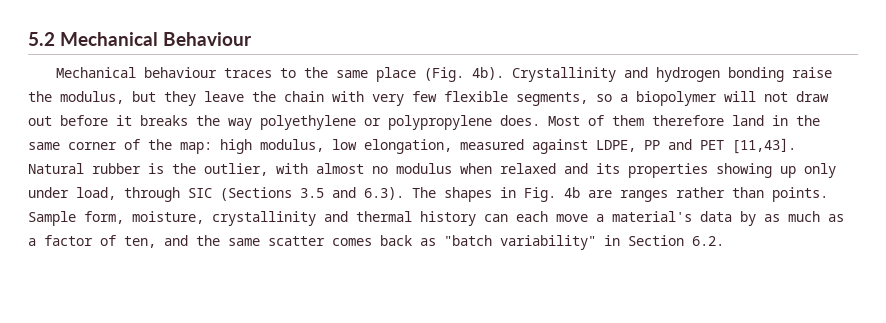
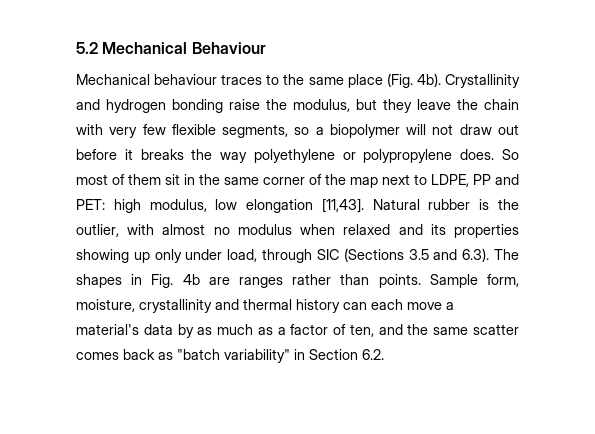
[548,115,764,126] Most of them therefore land -> [501,149,519,160] [76,174,180,185] So most of them sit
[180,139,724,154] map: high modulus, low elongation, measured against LDPE, PP and PET -> [350,174,519,188] [76,199,314,213] map next to LDPE, PP and PET: high modulus, low elongation

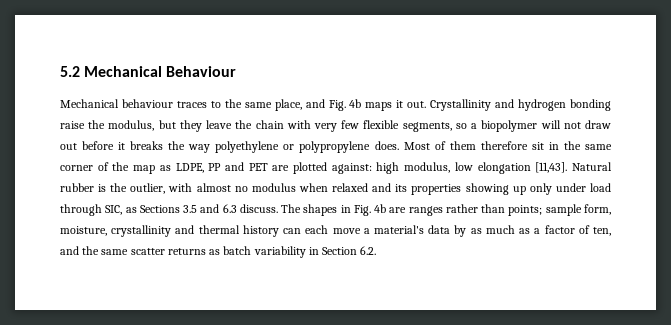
[347,73,441,88] place (Fig. 4b). -> [274,99,427,111] place, and Fig. 4b maps it out.
[501,149,519,160] [76,174,108,185] So most -> [403,142,430,150] Most
(161, 179) none -> [480,141,528,150] therefore
[382,174,427,185] next to -> [159,165,171,171] as
[76,199,105,210] PET: -> [248,162,372,174] PET are plotted against:
[227,248,490,263] load, through SIC (Sections 3.5 and 6.3). -> [590,183,612,192] [60,204,278,216] load through SIC, as Sections 3.5 and 6.3 discuss.
[378,274,478,288] points. Sample -> [508,204,582,216] points; sample
[76,349,290,363] comes back as "batch variability" -> [167,246,306,258] returns as batch variability

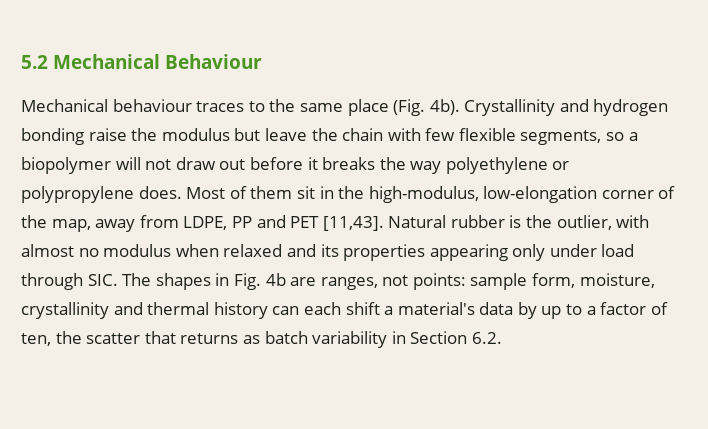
[274,99,427,111] place, and Fig. 4b maps it out. -> [347,99,460,116] place (Fig. 4b).
[108,120,202,132] modulus, but they -> [161,128,261,141] modulus but
[314,123,337,132] very -> (421, 134) none
[480,141,528,150] therefore -> (293, 192) none
[585,144,612,150] same -> [368,186,598,203] high-modulus, low-elongation
[133,165,171,174] map as -> [51,215,179,232] map, away from
[272,162,531,174] are plotted against: high modulus, low elongation -> (320, 222) none
[465,183,526,195] showing up -> [429,244,508,261] appearing
[105,204,278,215] SIC, as Sections 3.5 and 6.3 discuss. -> [87,274,118,286] SIC.
[408,204,543,216] ranges rather than points; -> [320,273,466,290] ranges, not points:
[332,228,361,234] move -> [345,302,380,315] shift
[470,225,531,234] as much as -> [541,304,583,319] up to
[60,246,165,255] and the same scatter -> [55,331,176,344] the scatter that

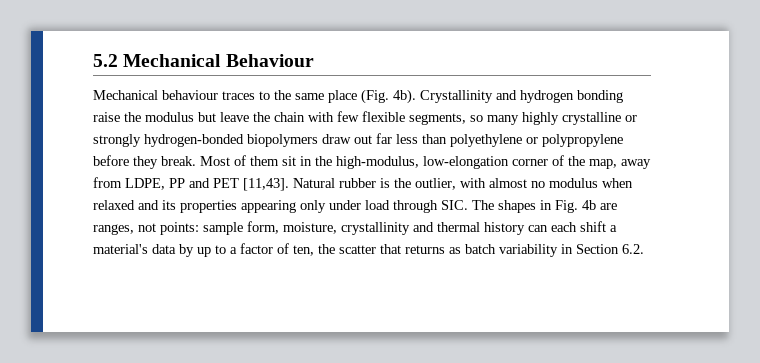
[628,132,638,141] [21,157,570,174] [21,186,182,203] a biopolymer will not draw out before it breaks the way polyethylene or polypropylene does. -> [487,112,637,125] [93,133,623,147] [93,155,196,169] many highly crystalline or strongly hydrogen-bonded biopolymers draw out far less than polyethylene or polypropylene before they break.

